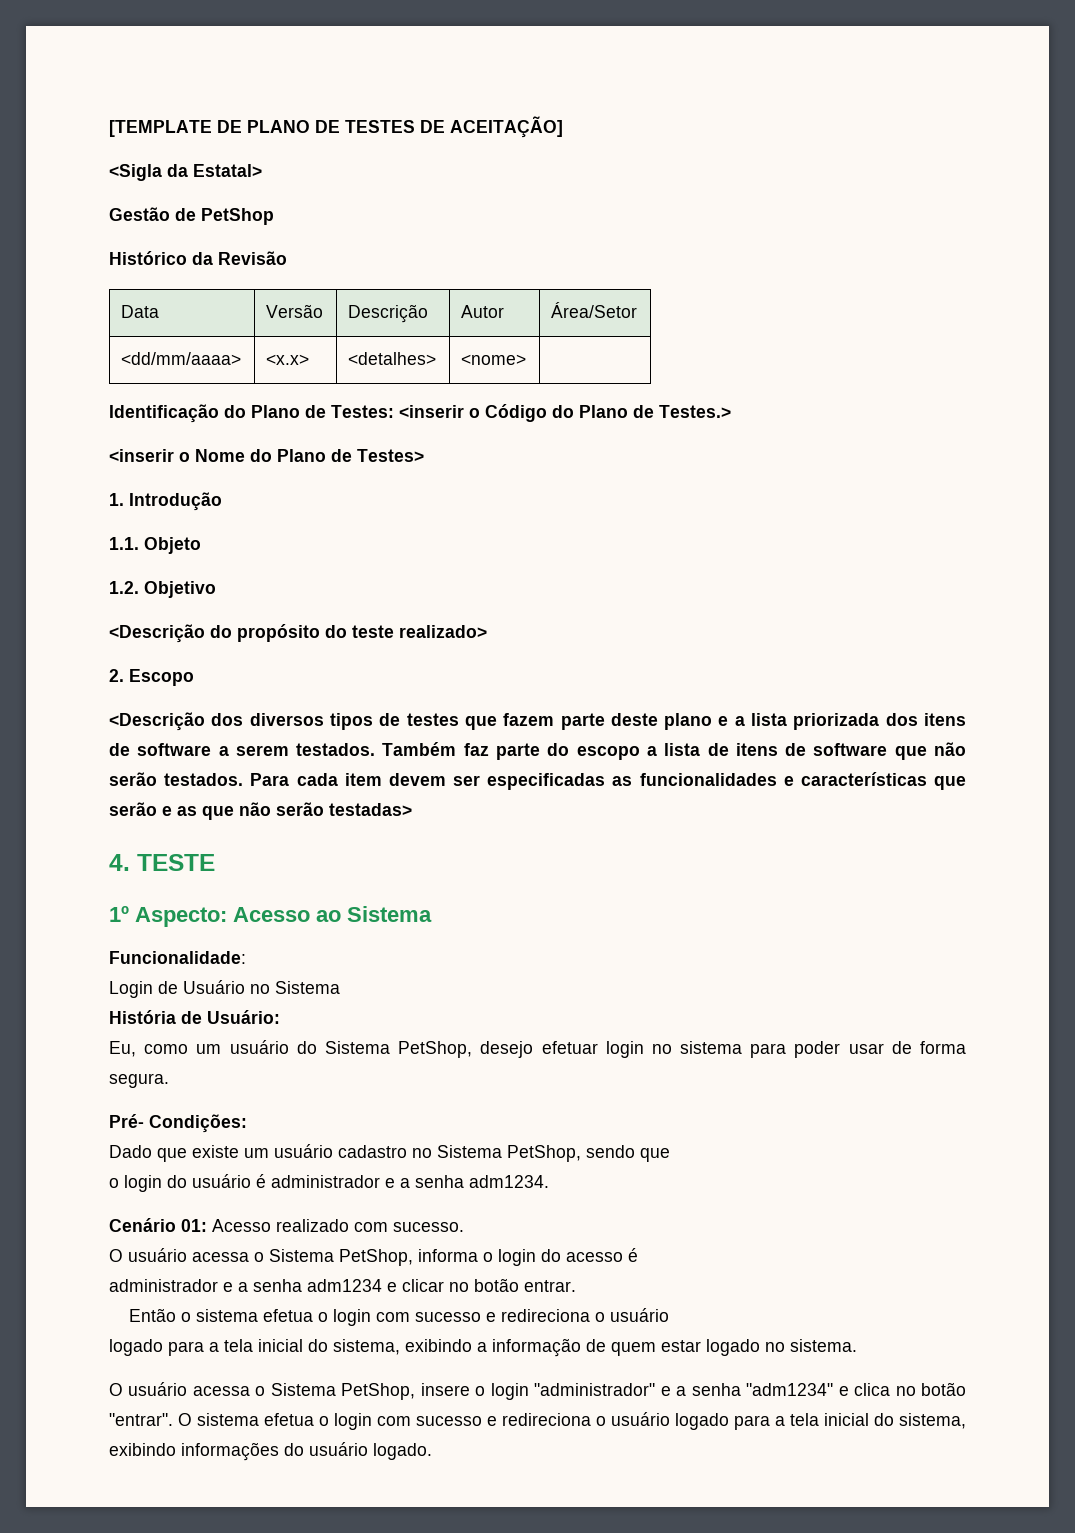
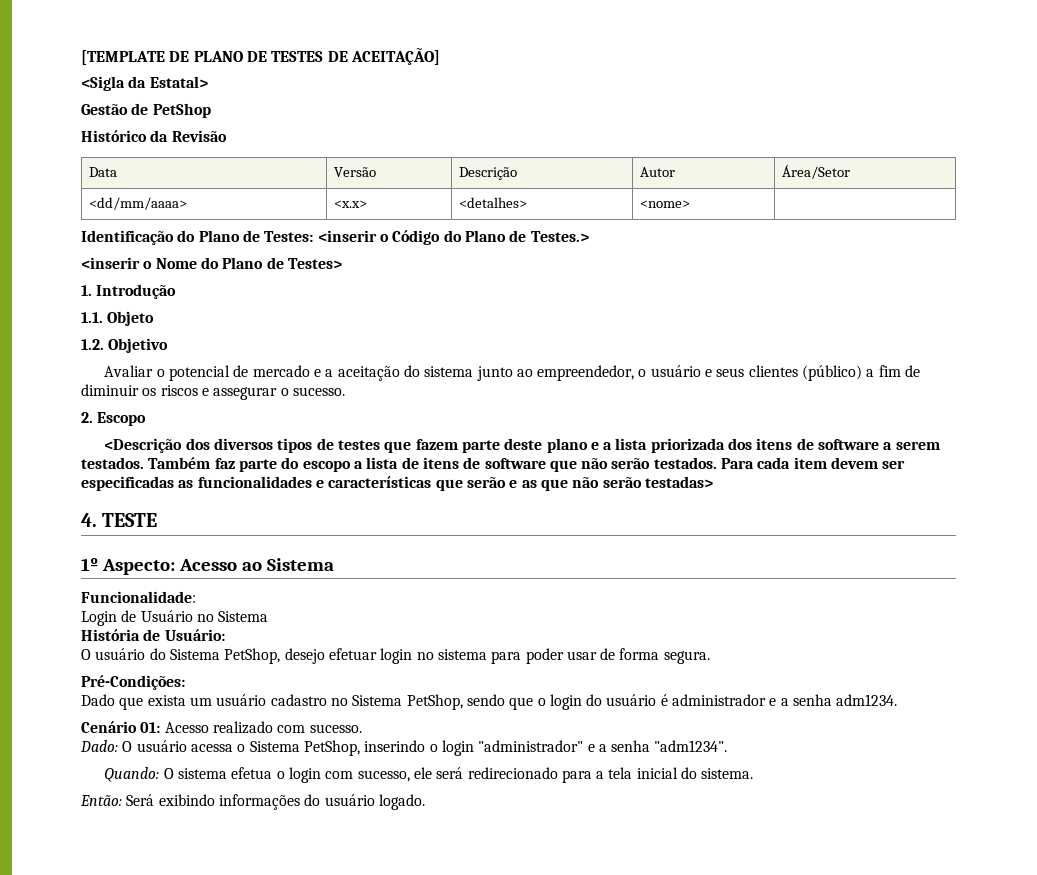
[109,624,487,643] <Descrição do propósito do teste realizado> -> [104,365,921,381] [81,384,345,400] Avaliar o potencial de mercado e a aceitação do sistema junto ao empreendedor, o usuário e seus clientes (público) a fim de diminuir os riscos e assegurar o sucesso.
[109,1041,222,1057] Eu, como um -> [81,649,91,660] O
[109,1114,247,1133] Pré- Condições: -> [81,675,185,690] Pré-Condições:
[192,1145,239,1158] existe -> [147,695,186,706] exista
(670, 1155) // -> (534, 703) none
[109,1248,638,1266] [109,1278,576,1292] [129,1308,670,1326] [109,1338,857,1357] [109,1382,470,1400] O usuário acessa o Sistema PetShop, informa o login do acesso é // administrador e a senha adm1234 e clicar no botão entrar. // Então o sistema efetua o login com sucesso e redireciona o usuário // logado para a tela inicial do sistema, exibindo a informação de quem estar logado no sistema. // O usuário acessa o Sistema PetShop, insere -> [80,740,426,756] Dado: O usuário acessa o Sistema PetShop, inserindo
[746,1382,967,1396] [109,1413,173,1426] "adm1234" e clica no botão "entrar". -> [654,740,728,752] [104,767,160,782] "adm1234". // Quando:
[416,1412,966,1430] sucesso e redireciona o usuário logado para a tela inicial do sistema, -> [357,767,754,783] [80,794,155,806] sucesso, ele será redirecionado para a tela inicial do sistema. // Então: Será

